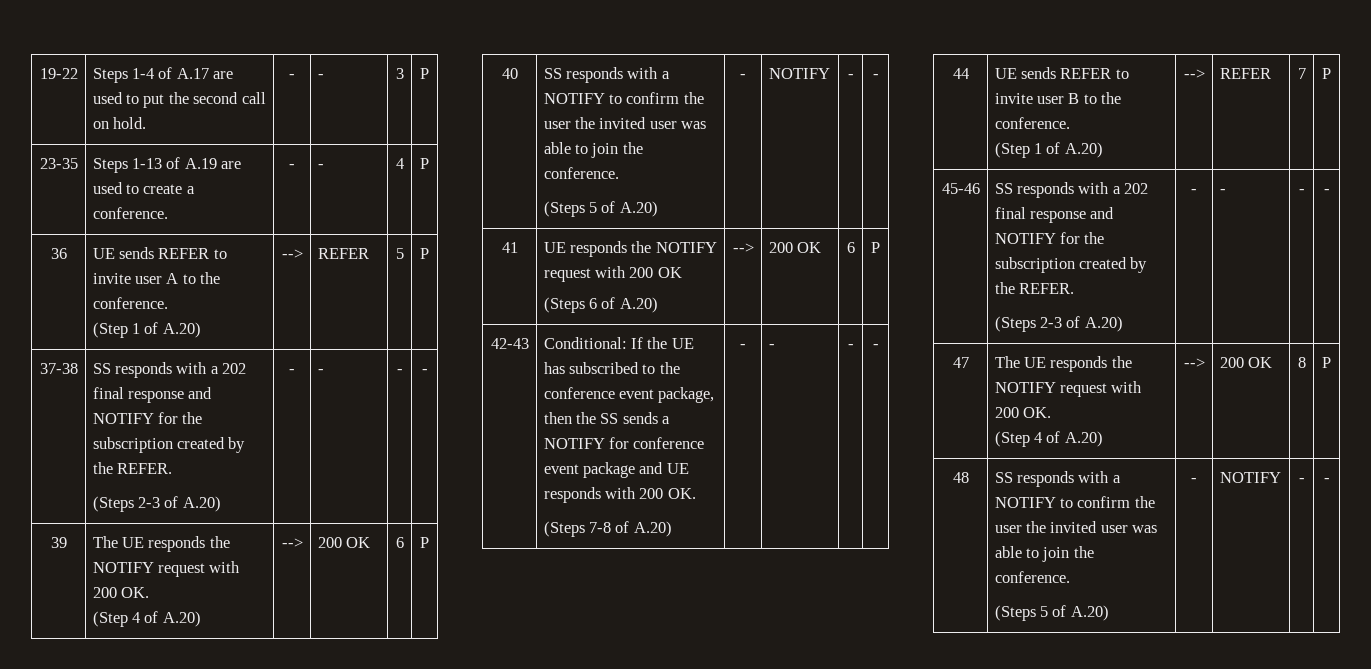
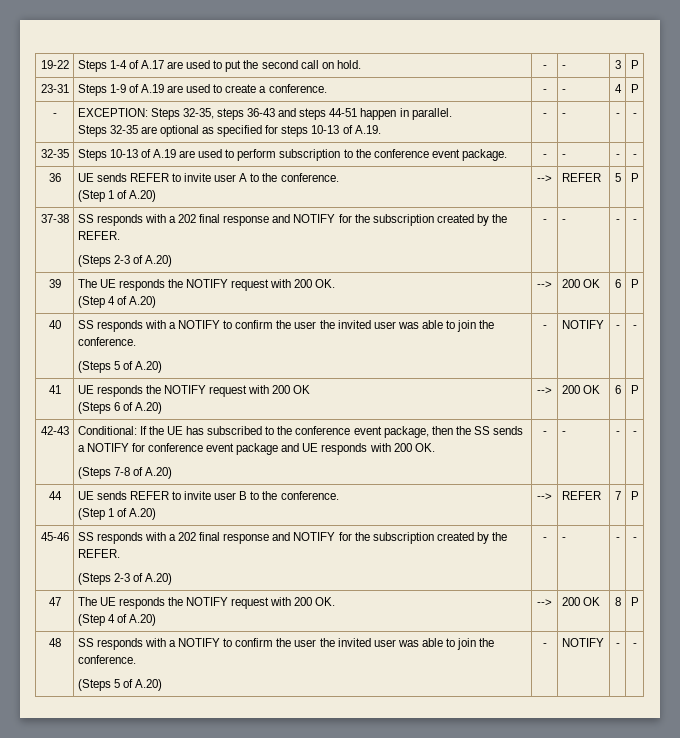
[39,158,78,169] [92,158,163,173] 23-35 | Steps 1-13 -> [40,84,69,93] [77,84,126,96] 23-31 | Steps 1-9
(429, 163) none -> [52,113,57,117] [77,108,452,120] [77,125,381,137] [542,113,547,117] [561,113,566,117] [615,113,620,117] [632,113,637,117] [40,149,69,158] [77,149,508,161] [542,154,547,158] [561,154,566,158] [615,154,620,158] [632,154,637,158] // - | EXCEPTION: Steps 32-35, steps 36-43 and steps 44-51 happen in parallel. // Steps 32-35 are optional as specified for steps 10-13 of A.19. | - | - | - | - // 32-35 | Steps 10-13 of A.19 are used to perform subscription to the conference event package. | - | - | - | -

